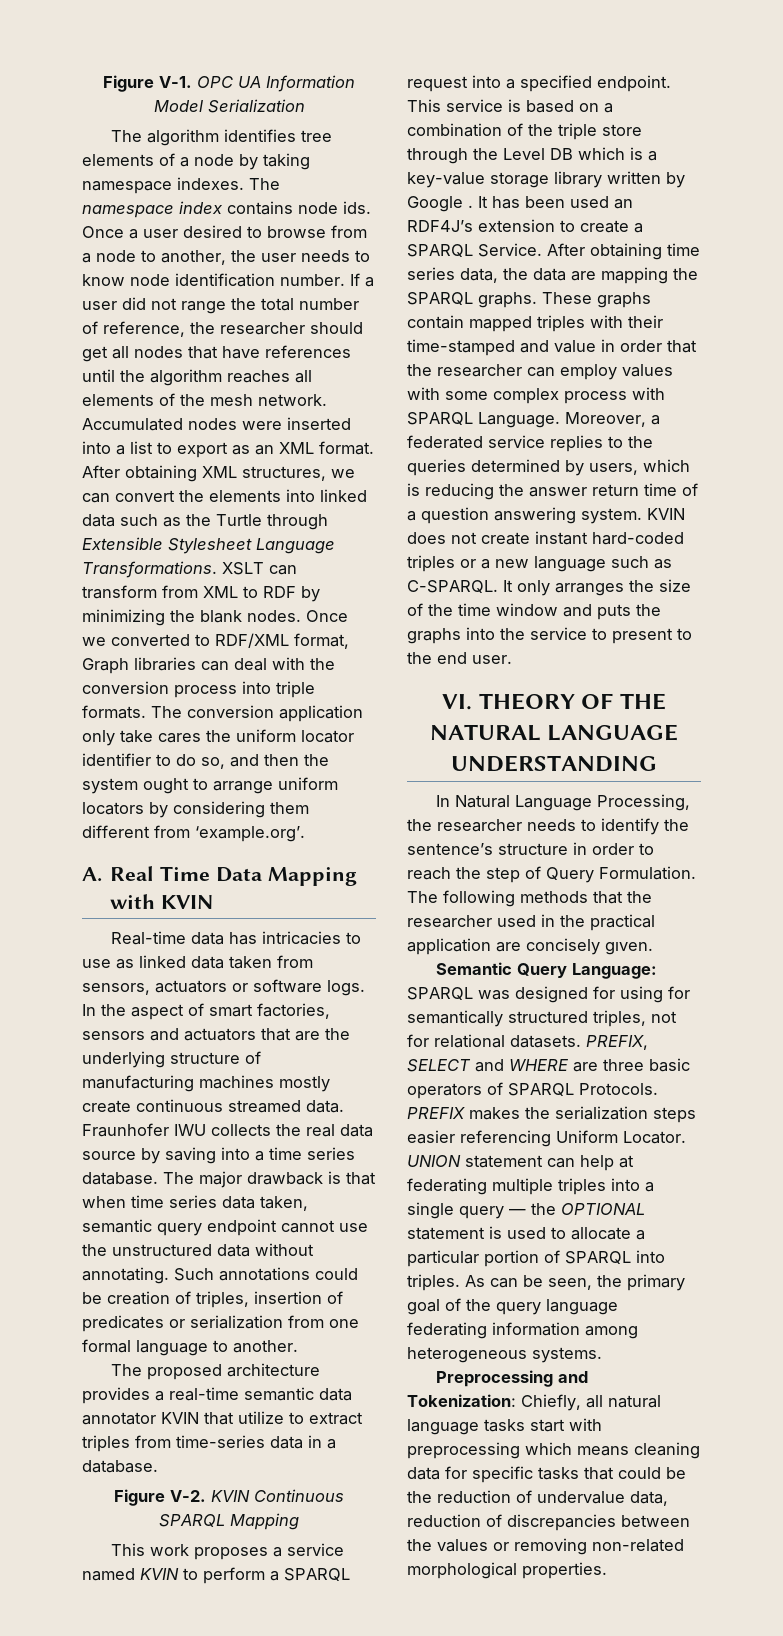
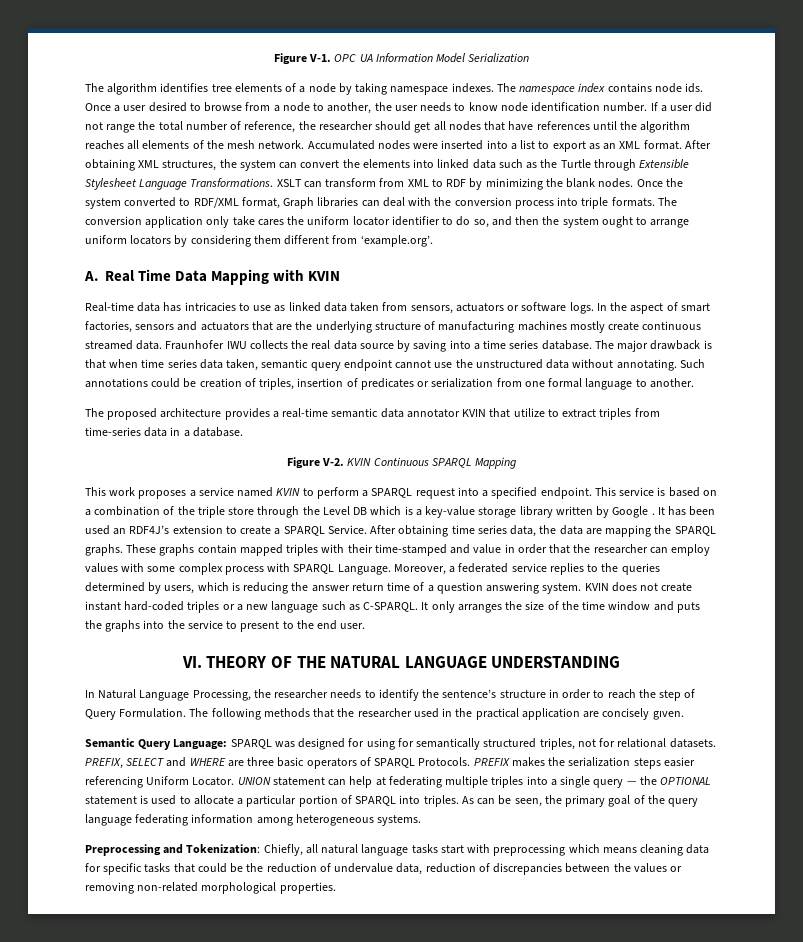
[331,469,355,478] we -> [219,159,276,171] the system
[82,637,106,646] we -> [665,178,683,187] [85,198,121,209] the system

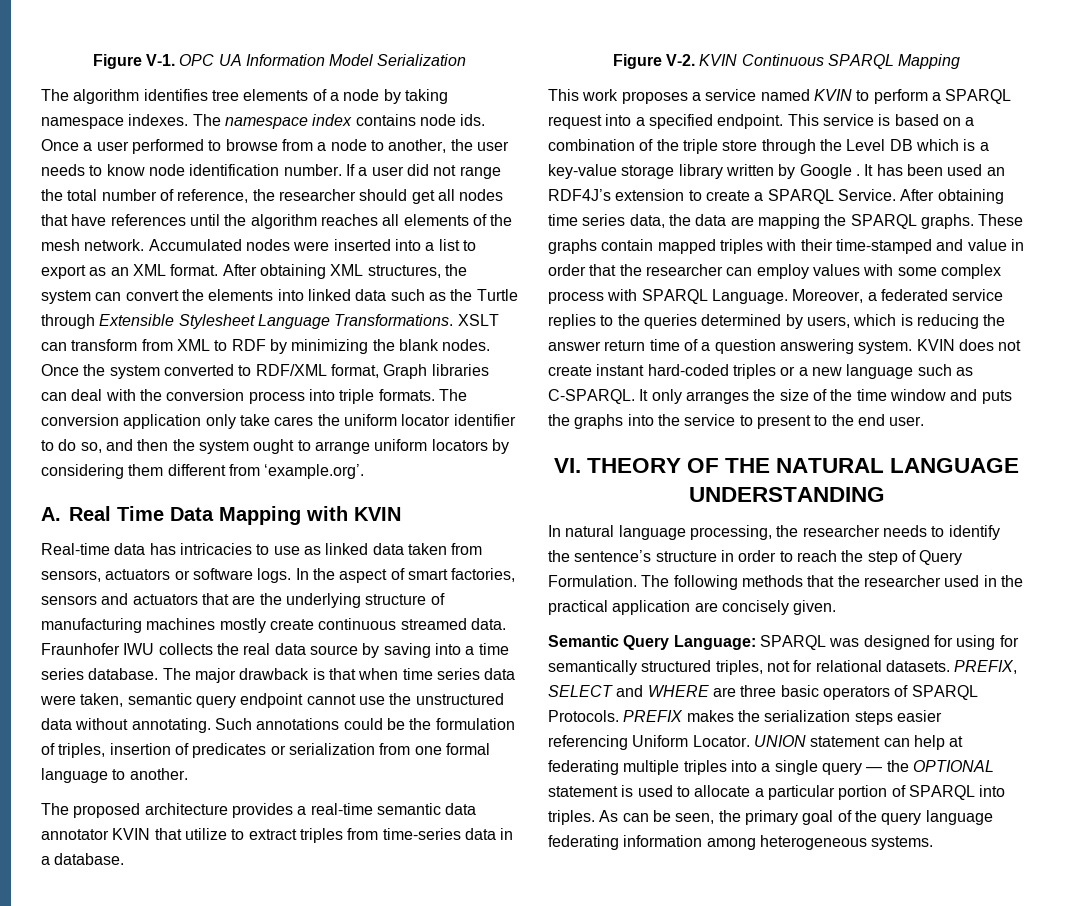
[148,102,187,112] desired -> [131,139,204,154] performed
(223, 364) none -> [40,695,76,705] were
[199,378,242,388] creation -> [409,718,515,730] the formulation
[98,689,251,701] Natural Language Processing, -> [565,525,772,540] natural language processing,
[652,711,684,720] gıven. -> [793,600,837,615] given.
[85,844,710,856] [85,863,683,875] [85,882,336,894] // Preprocessing and Tokenization: Chiefly, all natural language tasks start with preprocessing which means cleaning data for specific tasks that could be the reduction of undervalue data, reduction of discrepancies between the values or removing non-related morphological properties. -> (934, 843) none

